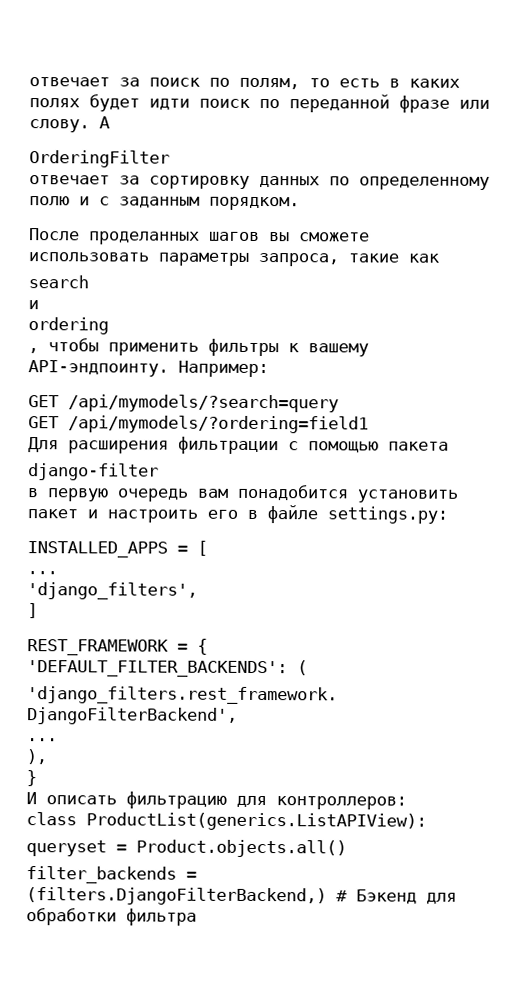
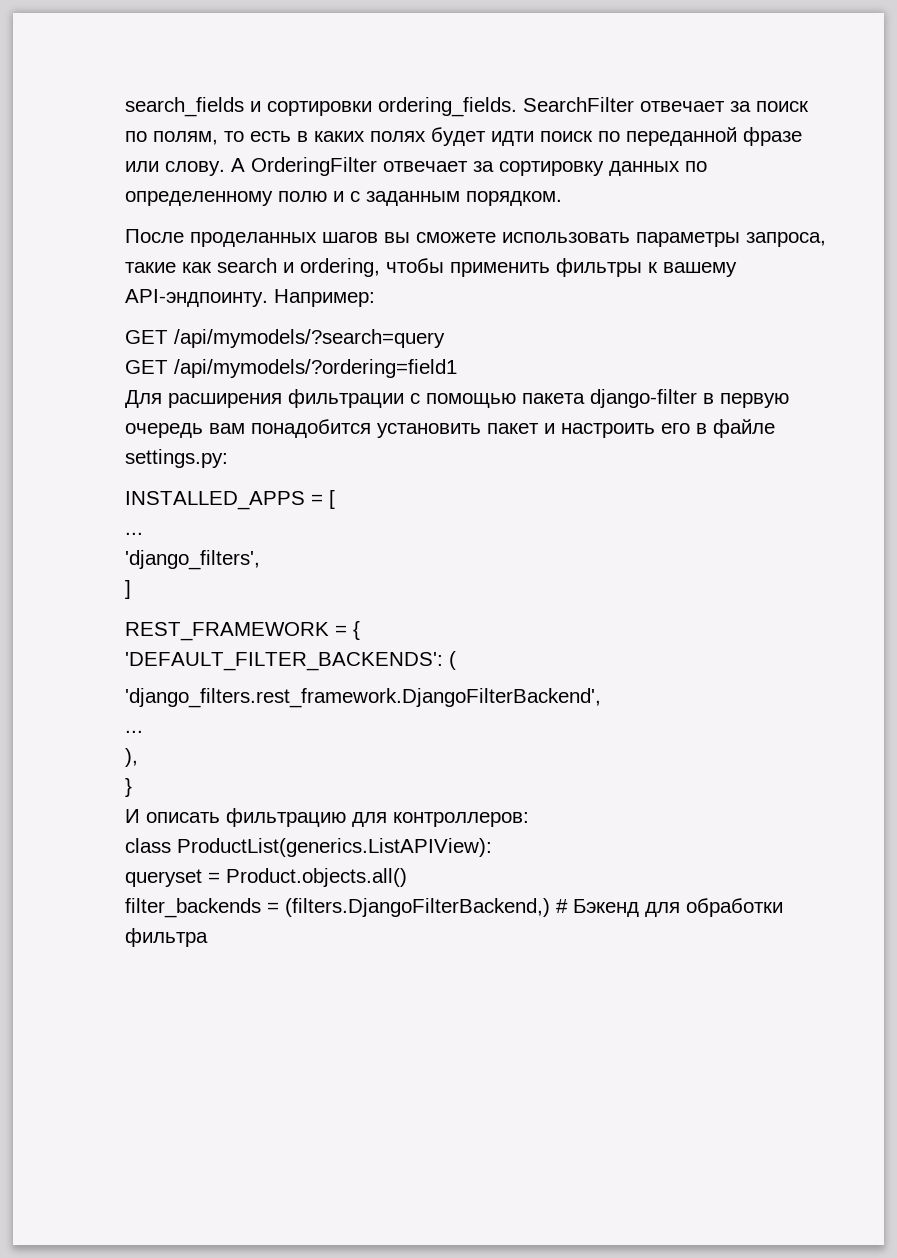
(29, 82) none -> [125,97,634,117] search_fields и сортировки ordering_fields. SearchFilter
(110, 122) // -> (245, 165) none
(170, 159) // -> (377, 166) none
(439, 258) // -> (212, 267) none
[28,300,39,310] [28,317,109,335] [28,348,39,354] // и // ordering // , -> [283,258,380,277] и ordering,
(449, 446) // -> (585, 398) none
(159, 472) // -> (697, 398) none

